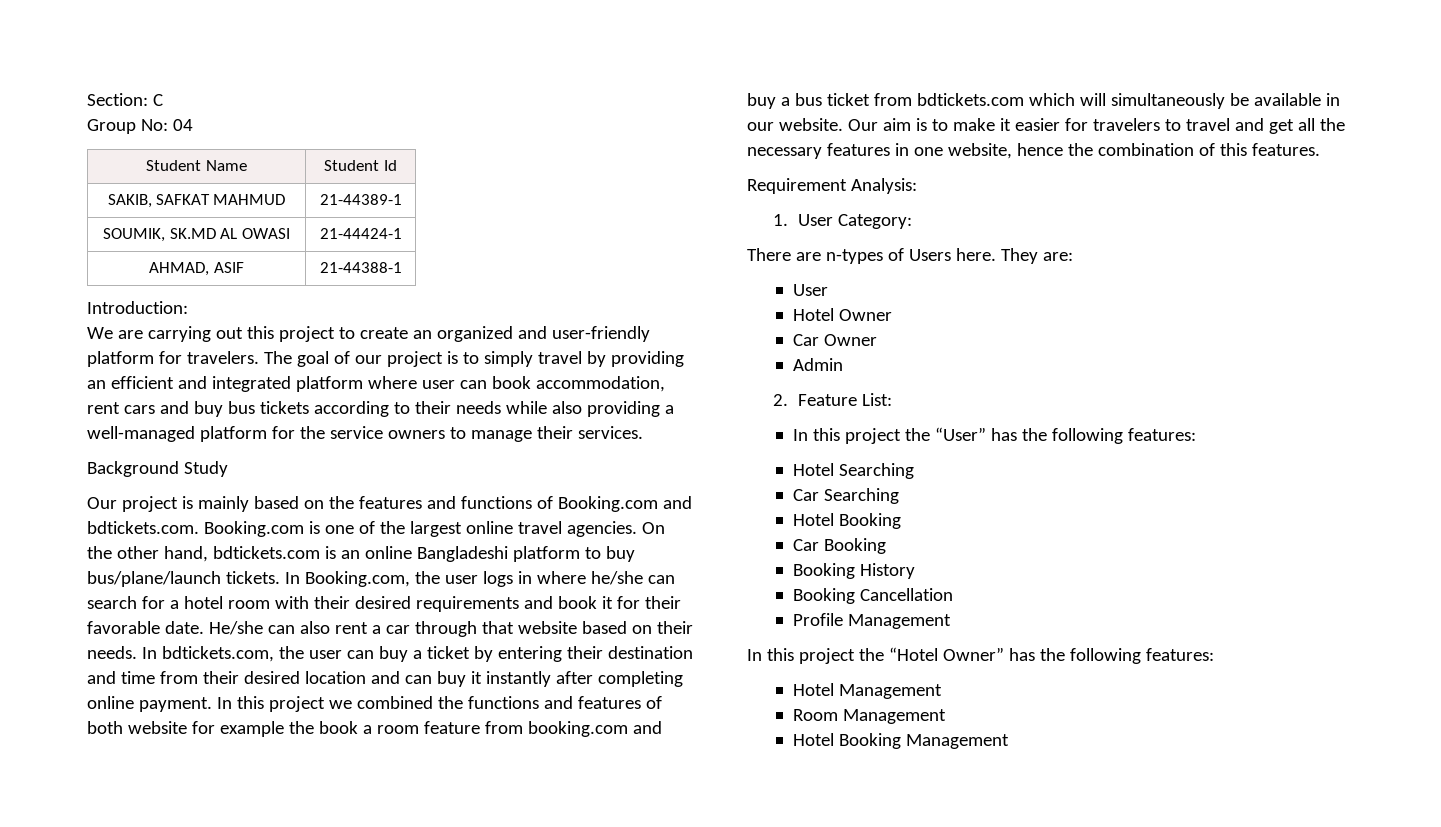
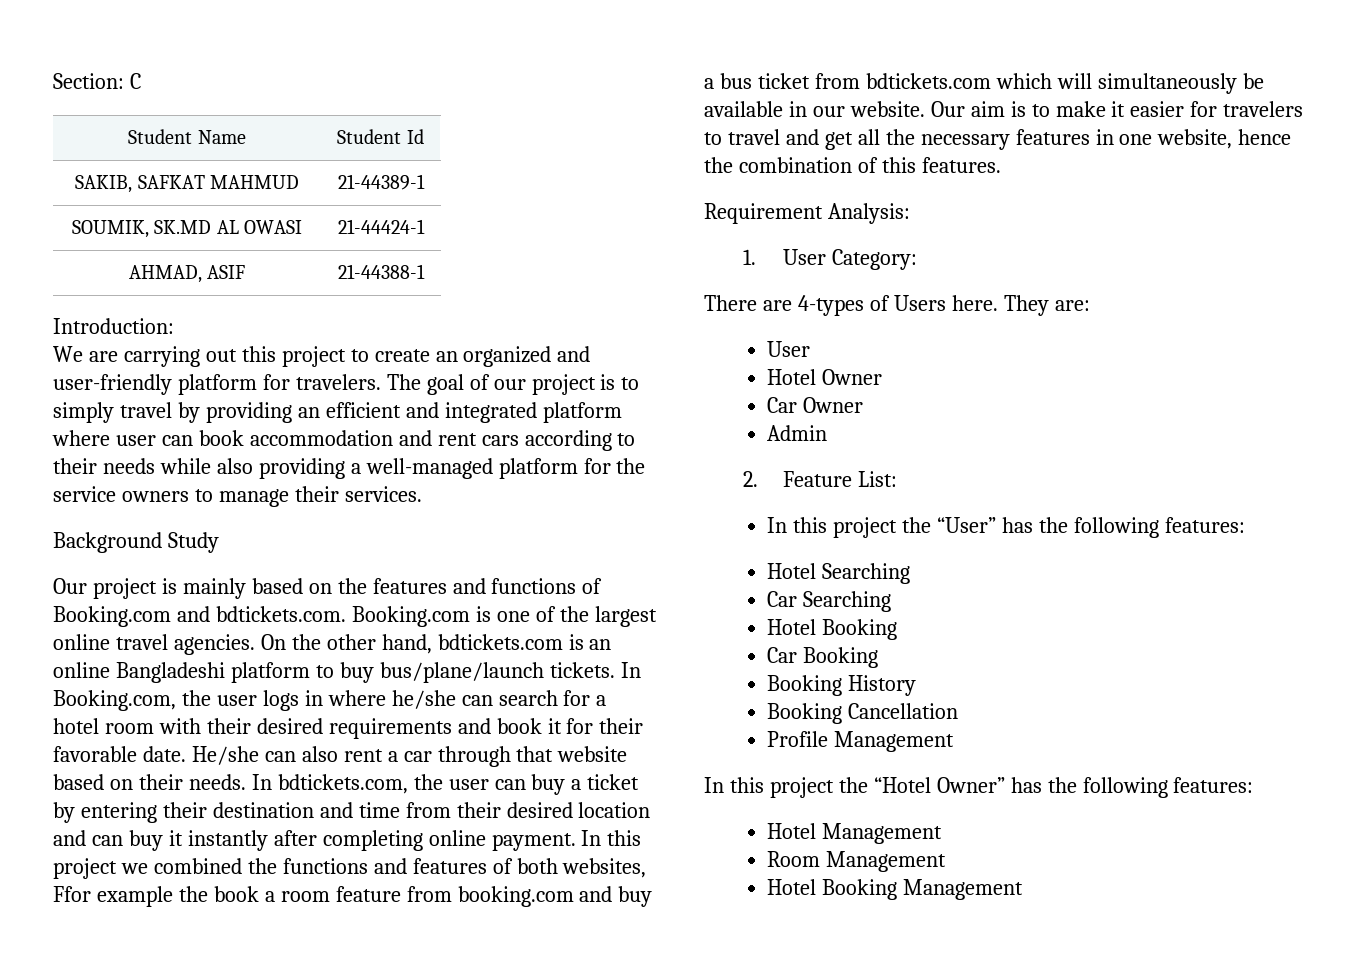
[87,119,193,134] // Group No: 04 -> (141, 81) none
[535,376,665,392] [87,401,309,417] accommodation, rent cars and buy bus tickets -> [249,430,519,446] accommodation and rent cars
[127,721,215,734] website for -> [562,858,647,878] [53,886,91,902] websites, Ffor
[825,249,883,264] n-types -> [797,295,864,316] 4-types

